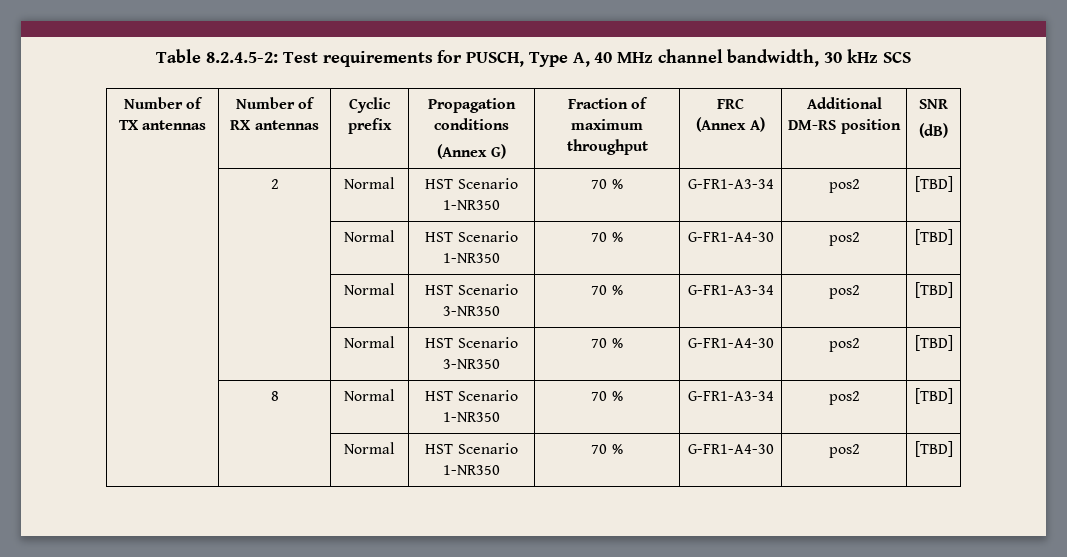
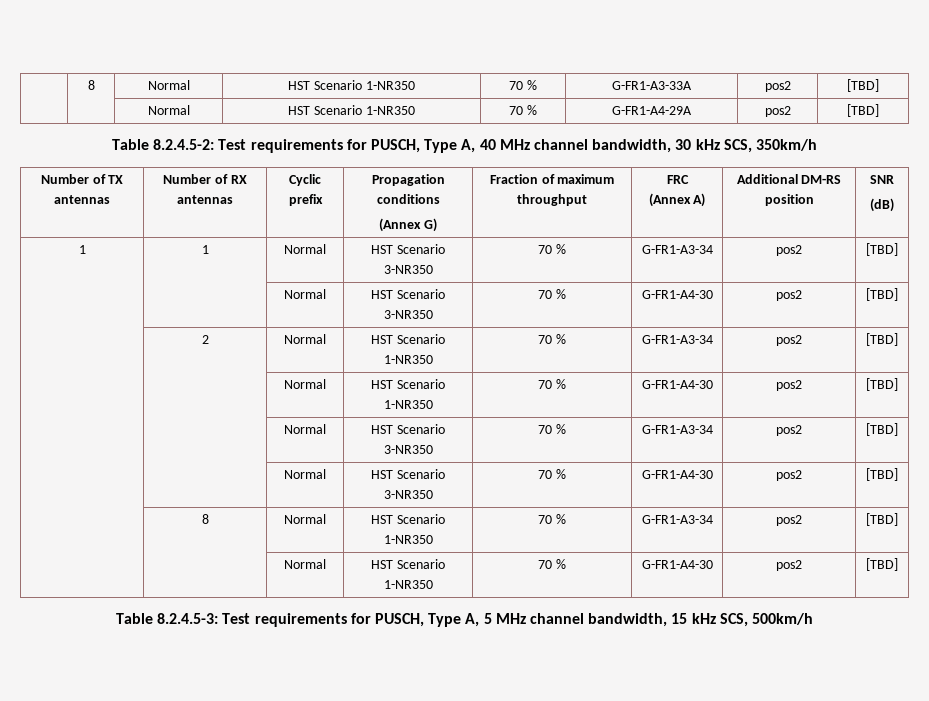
(156, 56) none -> [87,80,95,90] [147,80,190,90] [288,80,415,90] [509,80,537,90] [612,81,692,90] [764,81,791,92] [847,79,879,92] [147,105,190,115] [288,105,415,115] [509,105,537,115] [612,106,692,115] [764,106,791,117] [847,104,879,117] | 8 | Normal | HST Scenario 1-NR350 | 70 % | G-FR1-A3-33A | pos2 | [TBD] // | | Normal | HST Scenario 1-NR350 | 70 % | G-FR1-A4-29A | pos2 | [TBD] //
[882,52,911,63] SCS -> [723,139,817,153] SCS, 350km/h
(948, 130) none -> [78,245,86,254] [201,245,209,254] [284,244,326,254] [371,244,445,254] [383,265,433,274] [538,244,566,254] [641,245,713,254] [776,245,802,256] [866,243,898,256] [284,289,326,299] [371,289,445,299] [383,310,433,319] [538,289,566,299] [641,290,713,299] [776,290,802,301] [866,288,898,301] // 1 | 1 | Normal | HST Scenario 3-NR350 | 70 % | G-FR1-A3-34 | pos2 | [TBD] // | | Normal | HST Scenario 3-NR350 | 70 % | G-FR1-A4-30 | pos2 | [TBD]
(953, 449) none -> [116,613,813,627] // Table 8.2.4.5-3: Test requirements for PUSCH, Type A, 5 MHz channel bandwidth, 15 kHz SCS, 500km/h

